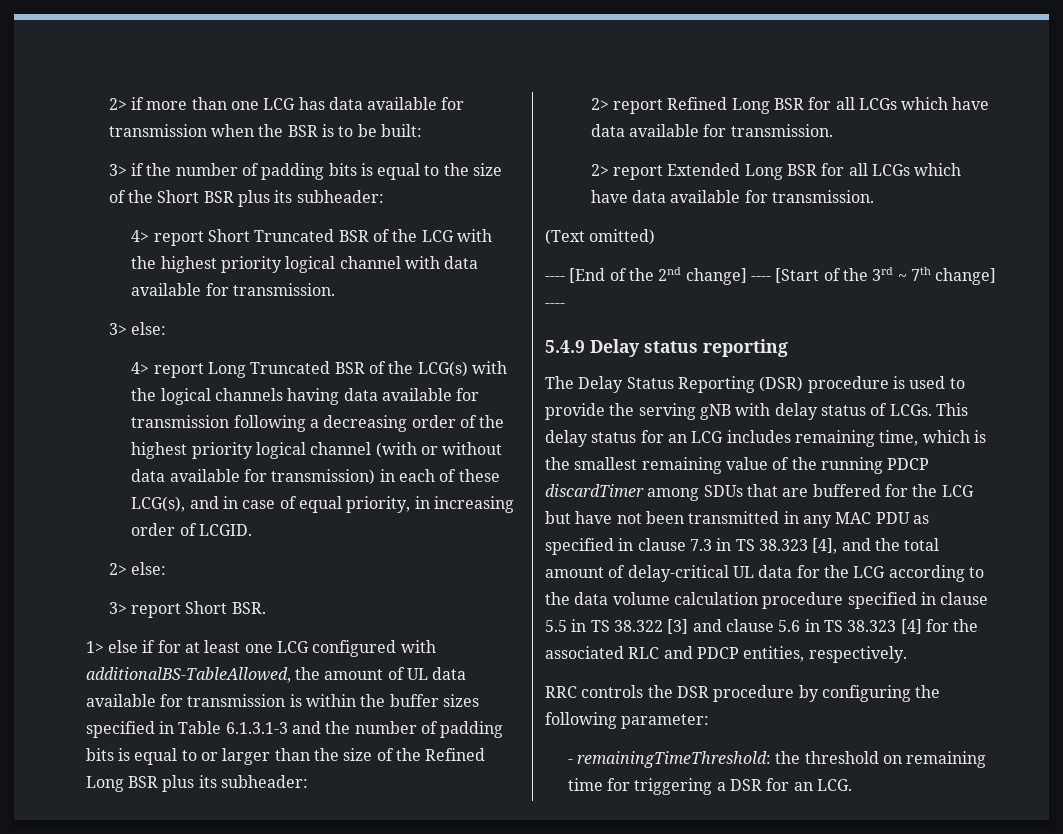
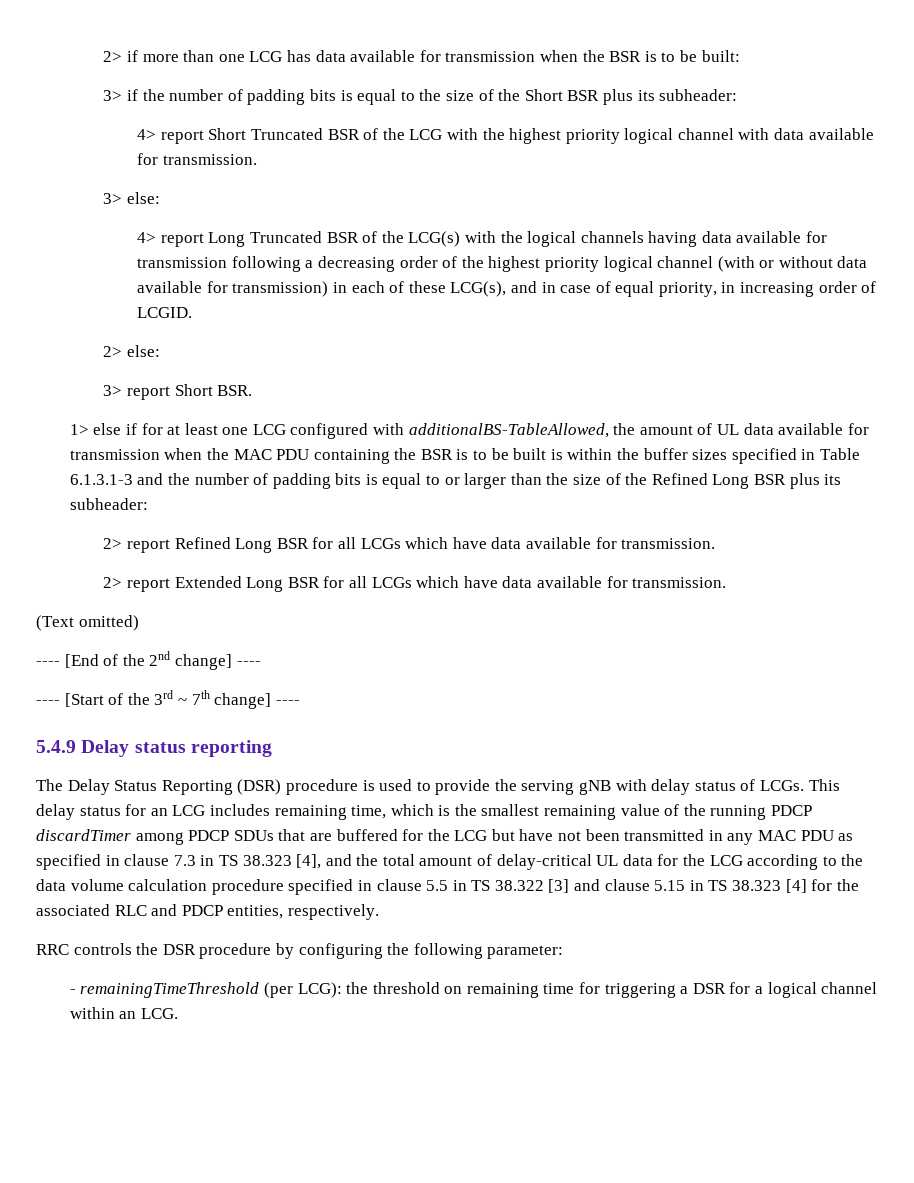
(286, 700) none -> [164,448,547,464] when the MAC PDU containing the BSR is to be built
(771, 278) none -> [36,700,60,705] // ----
(700, 494) none -> [188,830,230,841] PDCP
[778,620,801,632] 5.6 -> [654,880,686,891] 5.15
[577,751,772,768] remainingTimeThreshold: -> [80,982,342,998] remainingTimeThreshold (per LCG):
(790, 784) none -> [754,982,878,998] [69,1007,115,1019] a logical channel within

